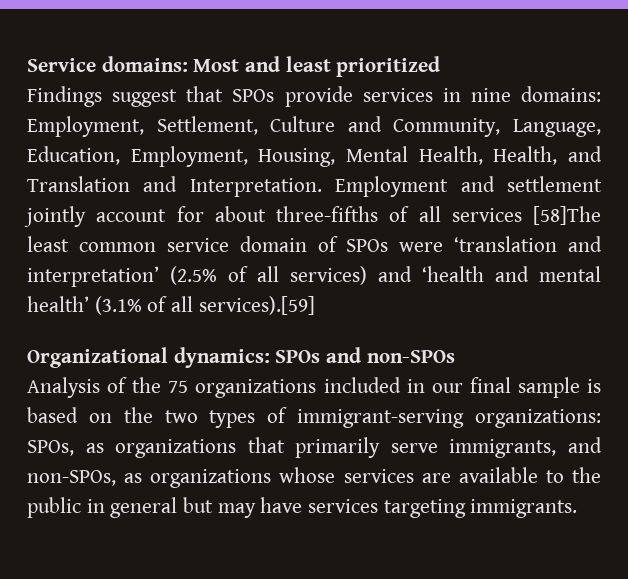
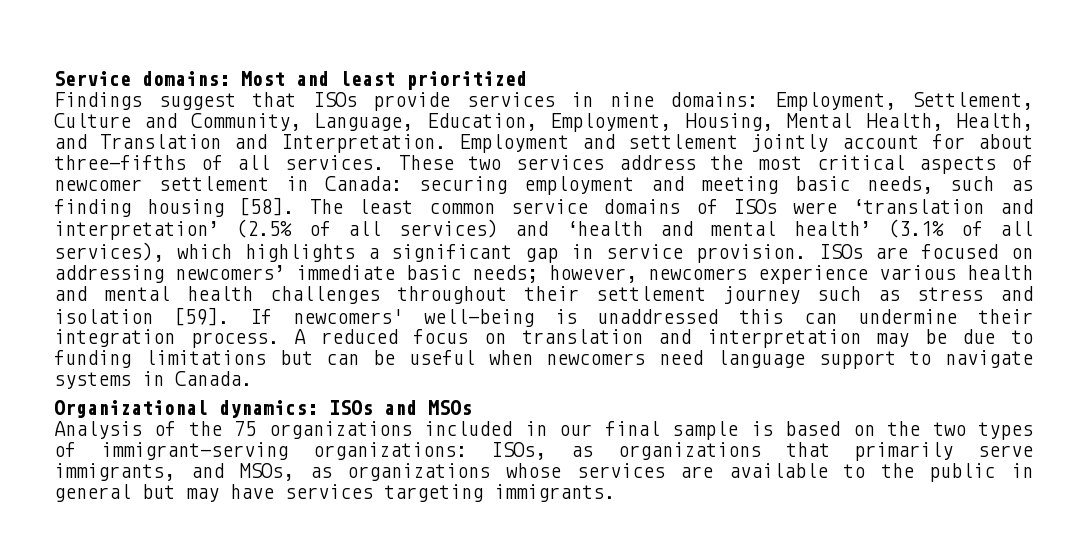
[232,89,275,102] SPOs -> [312,92,357,107] ISOs
[451,206,601,225] [27,236,389,252] services [58]The least common service domain of SPOs -> [285,155,1033,174] [54,176,1033,195] [54,197,778,217] services. These two services address the most critical aspects of newcomer settlement in Canada: securing employment and meeting basic needs, such as finding housing [58]. The least common service domains of ISOs
[198,296,315,315] services).[59] -> [54,242,1033,263] [54,265,1033,284] [54,286,1033,304] [54,307,1033,327] [54,329,1034,348] [54,350,1033,369] [54,371,252,389] services), which highlights a significant gap in service provision. ISOs are focused on addressing newcomers’ immediate basic needs; however, newcomers experience various health and mental health challenges throughout their settlement journey such as stress and isolation [59]. If newcomers' well-being is unaddressed this can undermine their integration process. A reduced focus on translation and interpretation may be due to funding limitations but can be useful when newcomers need language support to navigate systems in Canada.
[275,347,455,363] SPOs and non-SPOs -> [329,400,472,415] ISOs and MSOs
[27,440,74,456] SPOs, -> [491,442,547,460] ISOs,
[27,470,116,486] non-SPOs, -> [239,463,295,481] MSOs,

